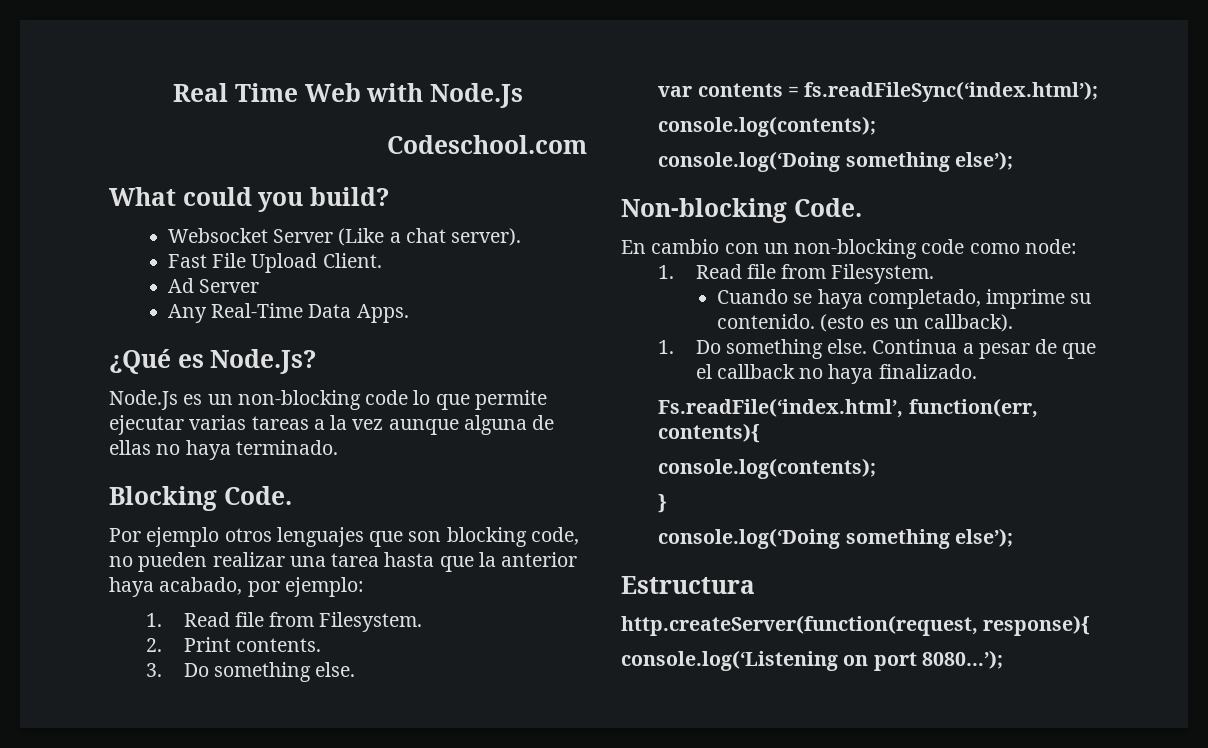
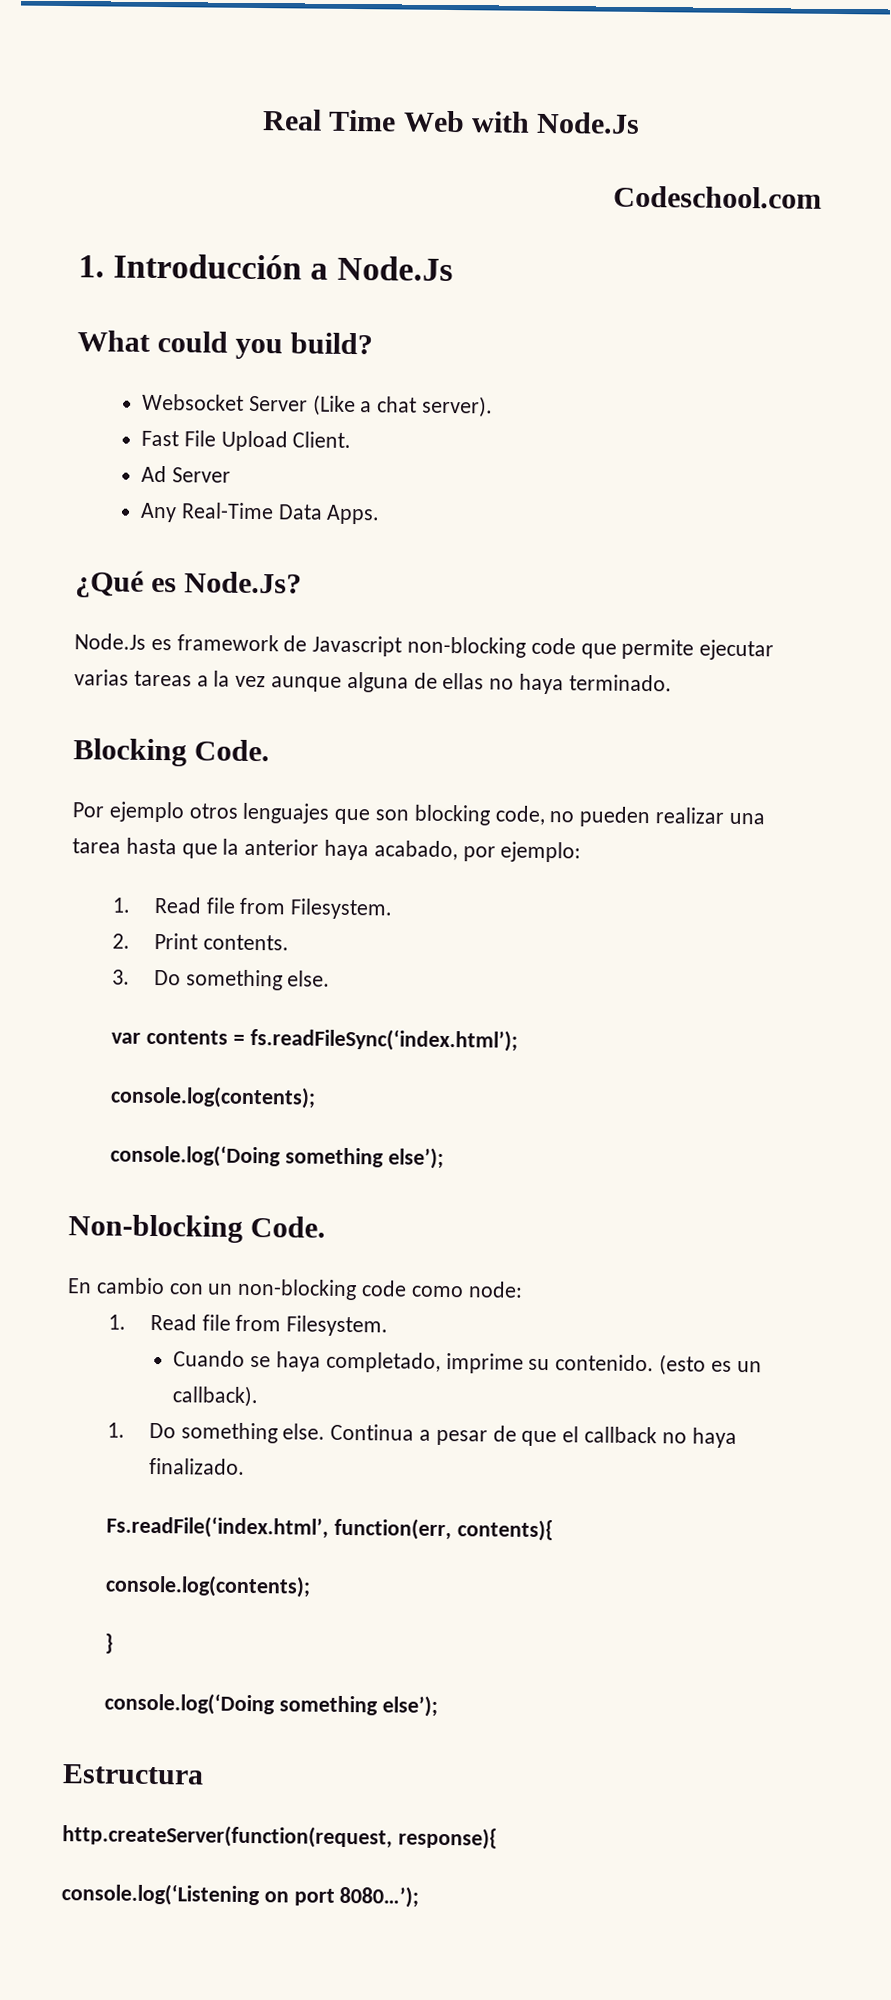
(587, 144) none -> [78,253,453,282] // 1. Introducción a Node.Js
[207,390,431,410] un non-blocking code lo -> [176,634,576,658] framework de Javascript non-blocking code

